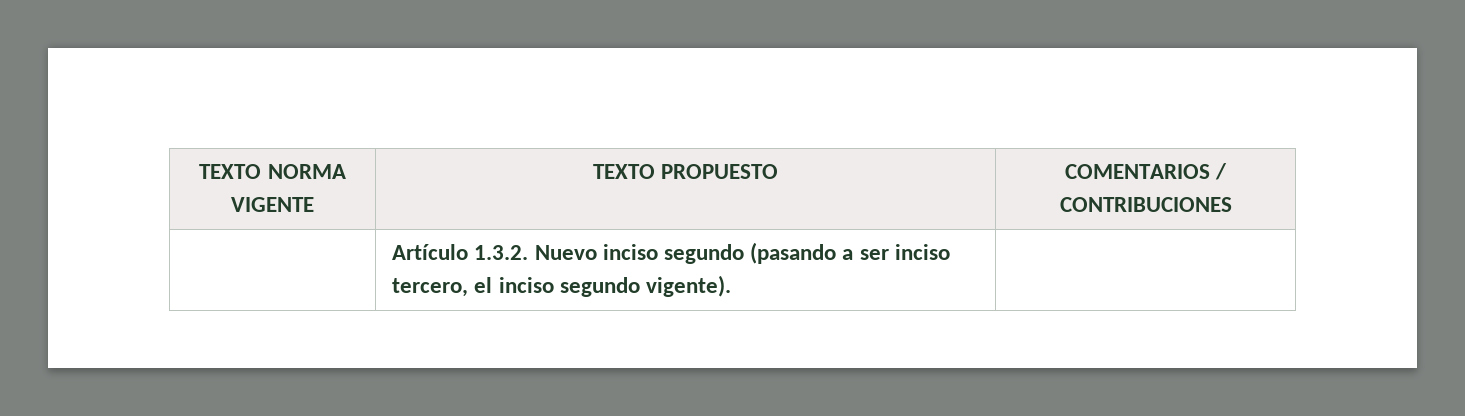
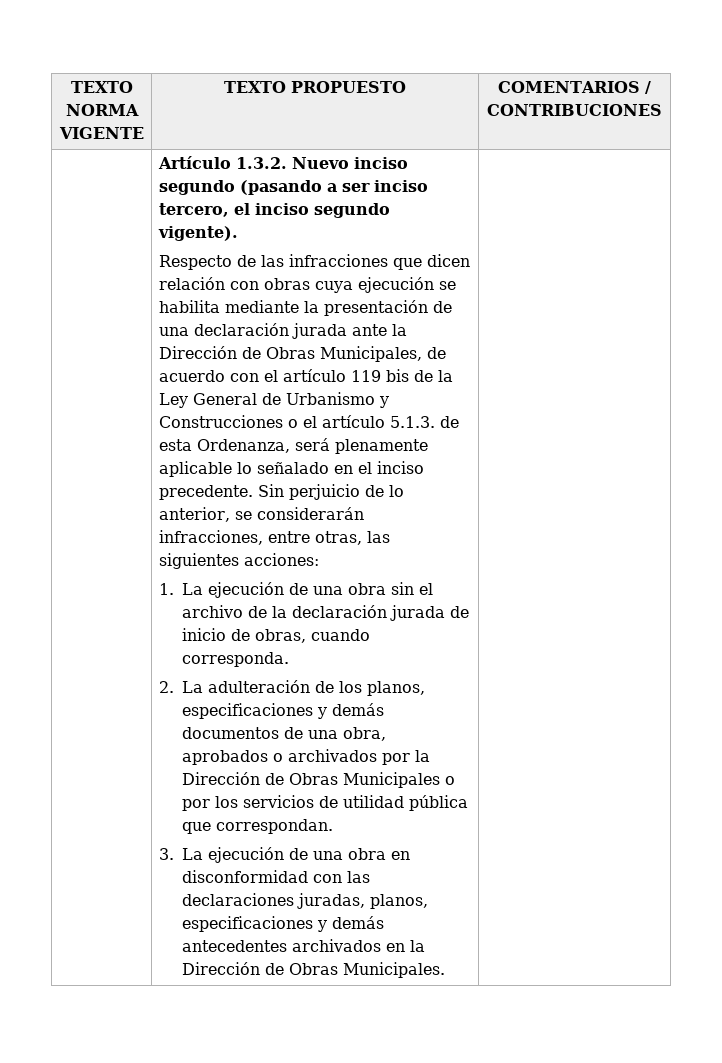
(731, 286) none -> [158,254,470,270] [158,277,456,293] [158,300,452,316] [158,323,407,339] [158,346,446,362] [158,369,453,382] [158,392,389,408] [158,415,459,428] [158,438,428,454] [158,461,424,477] [158,484,404,500] [158,507,364,522] [158,530,390,545] [158,553,319,569] [158,582,433,598] [181,605,469,621] [181,628,370,643] [181,652,289,667] [158,680,425,696] [181,703,384,719] [181,727,386,741] [181,749,430,765] [181,772,455,788] [181,795,468,811] [181,819,333,834] [158,847,410,863] [181,870,370,883] [181,893,428,909] [181,916,384,932] [181,939,425,952] [181,962,445,978] // Respecto de las infracciones que dicen relación con obras cuya ejecución se habilita mediante la presentación de una declaración jurada ante la Dirección de Obras Municipales, de acuerdo con el artículo 119 bis de la Ley General de Urbanismo y Construcciones o el artículo 5.1.3. de esta Ordenanza, será plenamente aplicable lo señalado en el inciso precedente. Sin perjuicio de lo anterior, se considerarán infracciones, entre otras, las siguientes acciones: // 1. La ejecución de una obra sin el archivo de la declaración jurada de inicio de obras, cuando corresponda. // 2. La adulteración de los planos, especificaciones y demás documentos de una obra, aprobados o archivados por la Dirección de Obras Municipales o por los servicios de utilidad pública que correspondan. // 3. La ejecución de una obra en disconformidad con las declaraciones juradas, planos, especificaciones y demás antecedentes archivados en la Dirección de Obras Municipales.

